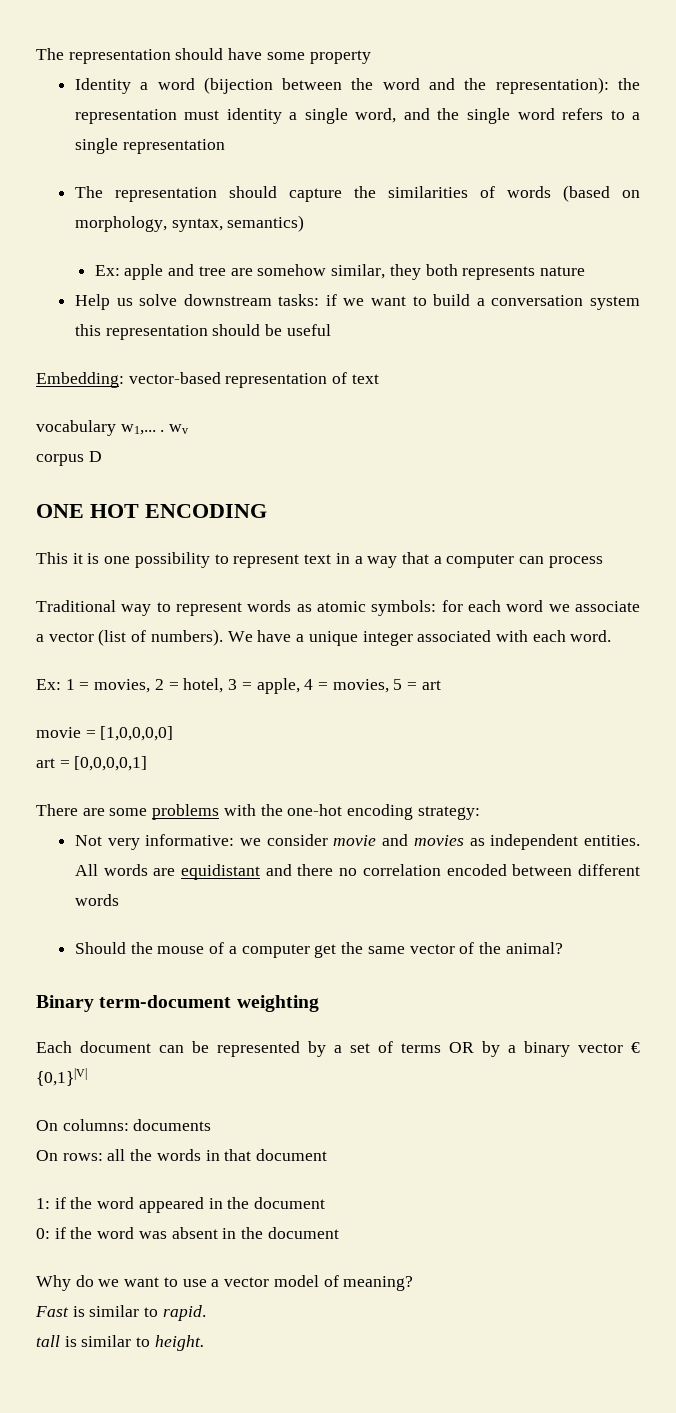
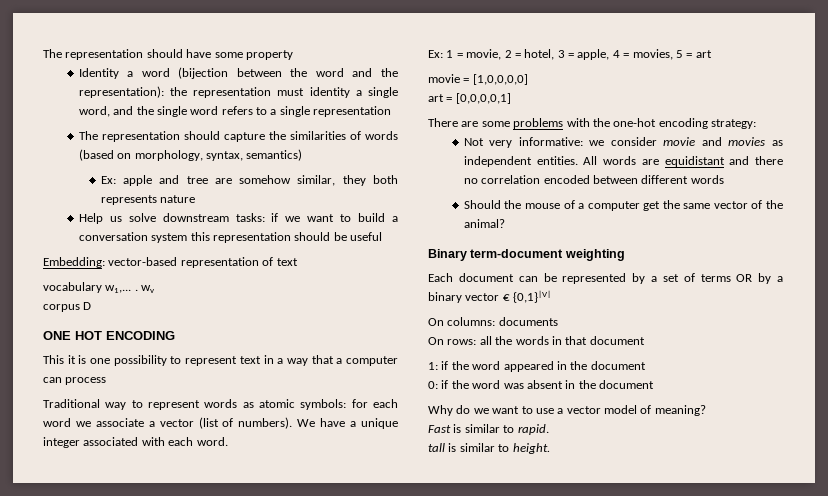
[94,679,151,693] movies, -> [466,49,502,60] movie,

